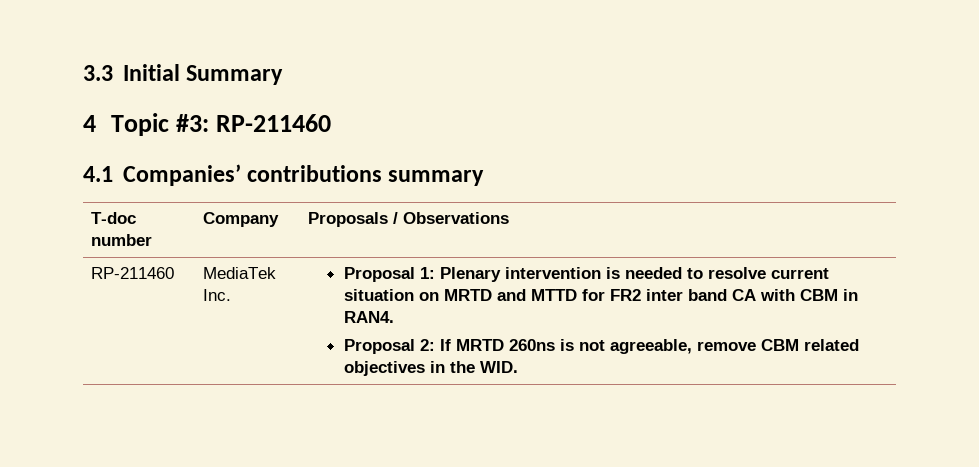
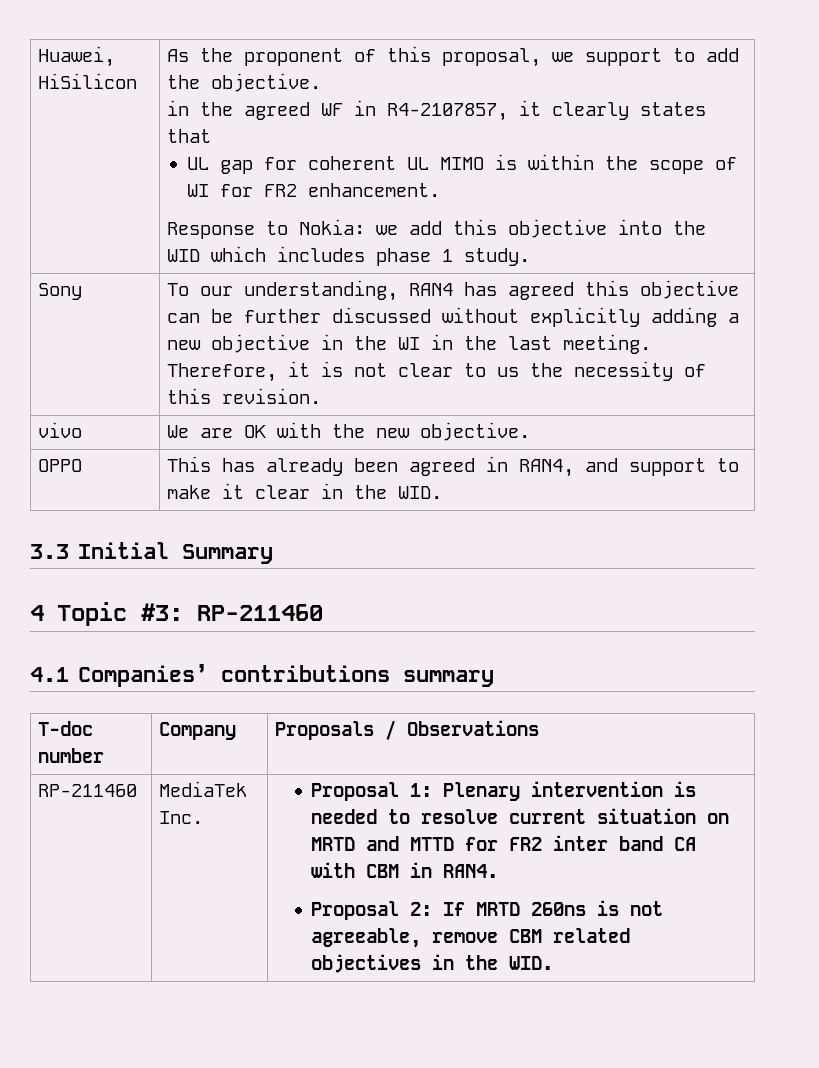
(83, 73) none -> [37,46,115,67] [37,73,137,89] [166,46,739,67] [166,73,321,92] [166,100,706,121] [166,129,211,143] [187,154,738,174] [187,183,441,197] [166,219,706,239] [166,246,530,266] [37,283,82,300] [166,280,739,301] [166,307,739,327] [166,334,651,354] [166,361,706,382] [166,388,321,404] [37,422,82,438] [166,422,530,441] [37,459,82,472] [166,456,739,477] [166,483,442,499] Huawei, HiSilicon | As the proponent of this proposal, we support to add the objective. // in the agreed WF in R4-2107857, it clearly states that // UL gap for coherent UL MIMO is within the scope of WI for FR2 enhancement. // Response to Nokia: we add this objective into the WID which includes phase 1 study. // Sony | To our understanding, RAN4 has agreed this objective can be further discussed without explicitly adding a new objective in the WI in the last meeting. Therefore, it is not clear to us the necessity of this revision. // vivo | We are OK with the new objective. // OPPO | This has already been agreed in RAN4, and support to make it clear in the WID. //

